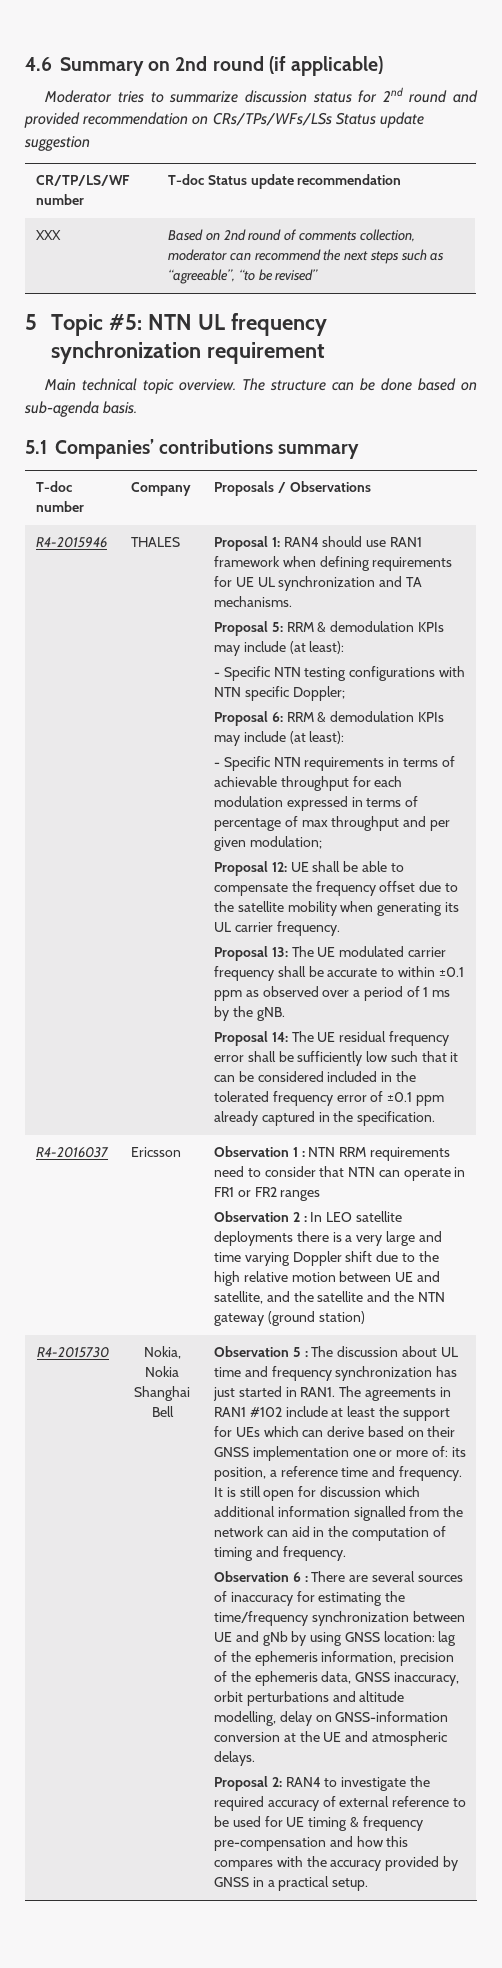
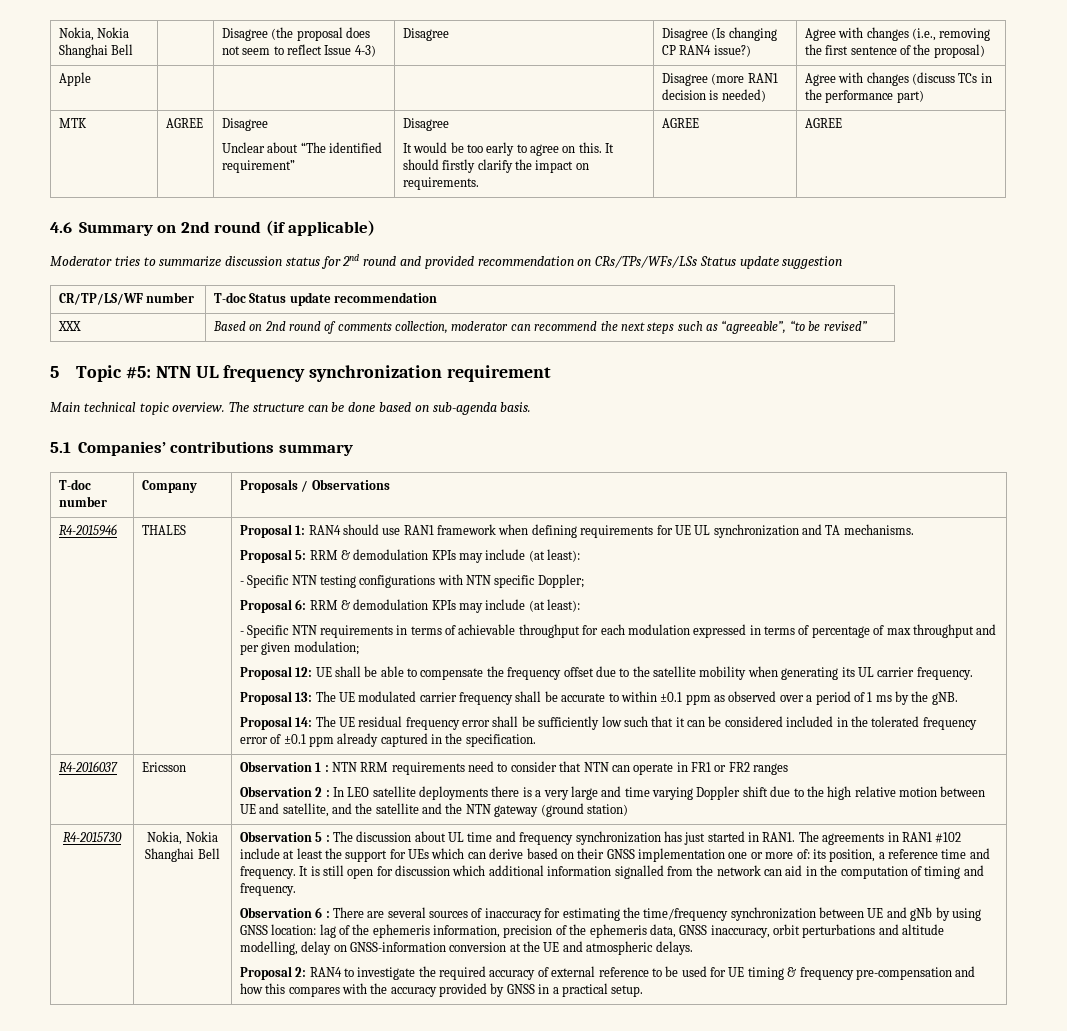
(25, 64) none -> [58,27,130,41] [58,44,134,58] [221,27,370,41] [221,44,376,57] [402,28,449,41] [661,27,777,41] [661,45,751,57] [804,27,991,41] [804,44,985,58] [58,72,91,86] [661,73,778,86] [661,89,766,102] [804,72,992,86] [804,89,924,103] [58,118,87,128] [165,118,203,128] [221,118,268,131] [221,142,382,153] [221,160,295,173] [402,118,449,131] [402,142,615,156] [402,159,589,173] [402,177,479,190] [661,118,699,128] [804,118,842,128] Nokia, Nokia Shanghai Bell | | Disagree (the proposal does not seem to reflect Issue 4-3) | Disagree | Disagree (Is changing CP RAN4 issue?) | Agree with changes (i.e., removing the first sentence of the proposal) // Apple | | | | Disagree (more RAN1 decision is needed) | Agree with changes (discuss TCs in the performance part) // MTK | AGREE | Disagree // Unclear about “The identified requirement” | Disagree // It would be too early to agree on this. It should firstly clarify the impact on requirements. | AGREE | AGREE //

